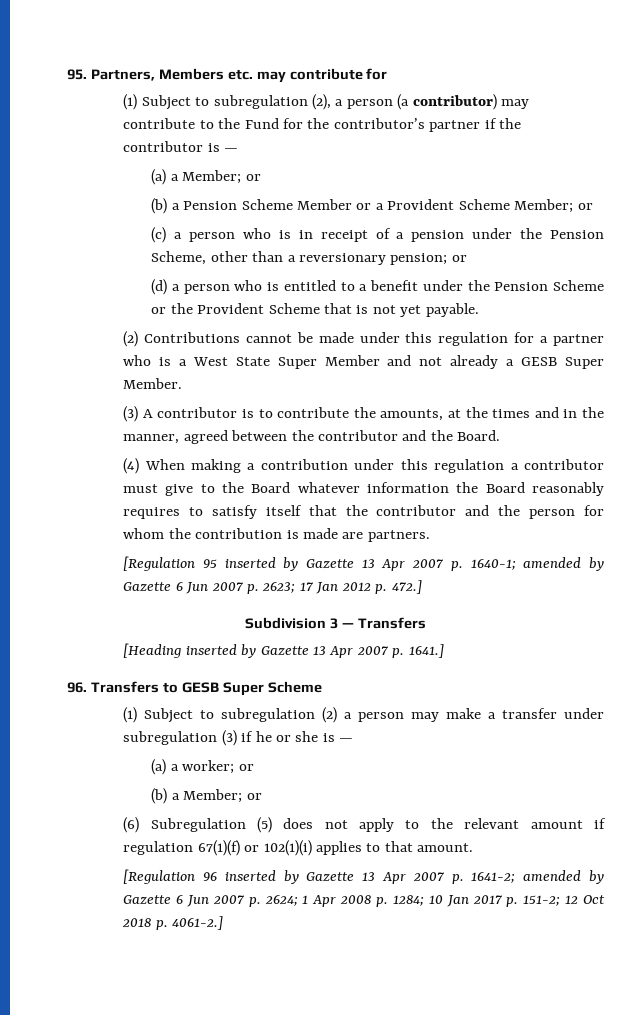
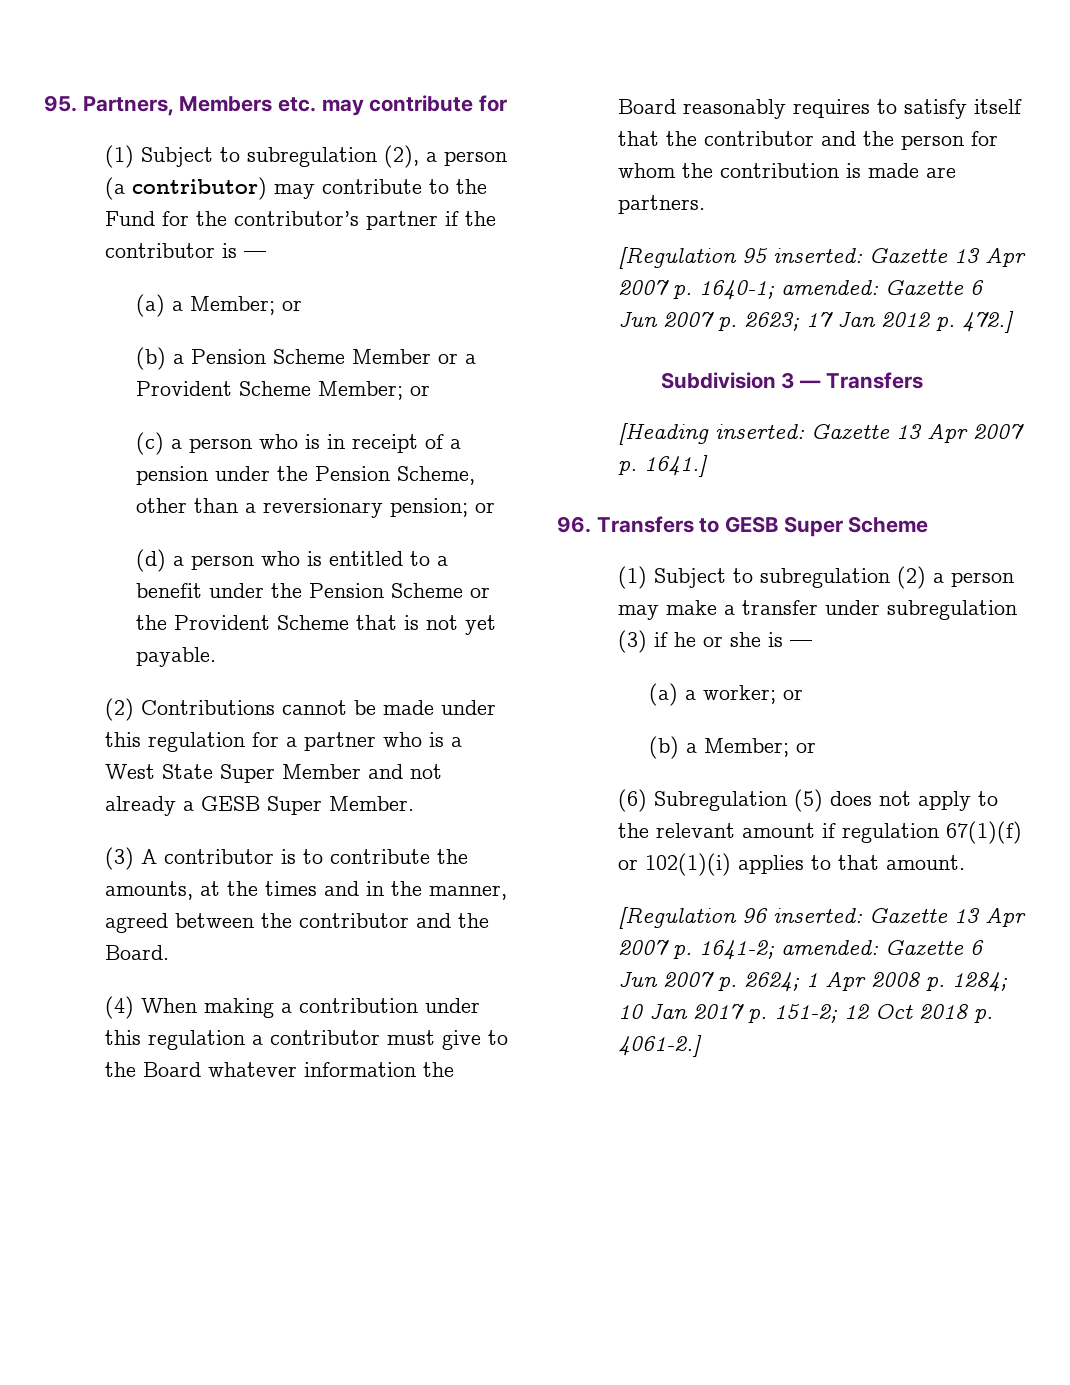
[224,557,299,571] inserted by -> [773,248,864,263] inserted:
[523,557,604,571] amended by -> [781,280,880,295] amended:
[185,644,257,658] inserted by -> [715,424,806,439] inserted:
[224,870,299,884] inserted by -> [773,908,864,923] inserted:
[523,870,604,884] amended by -> [781,940,880,955] amended:

